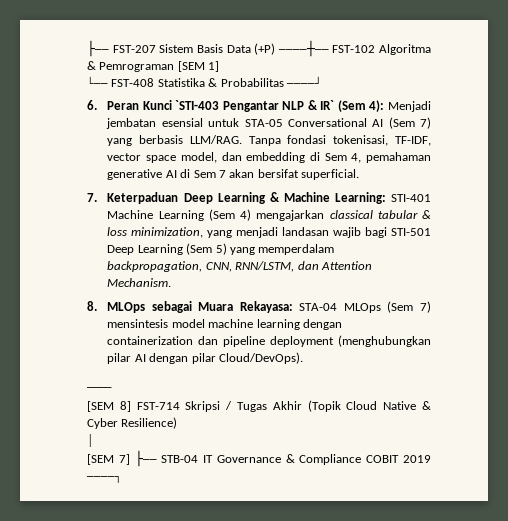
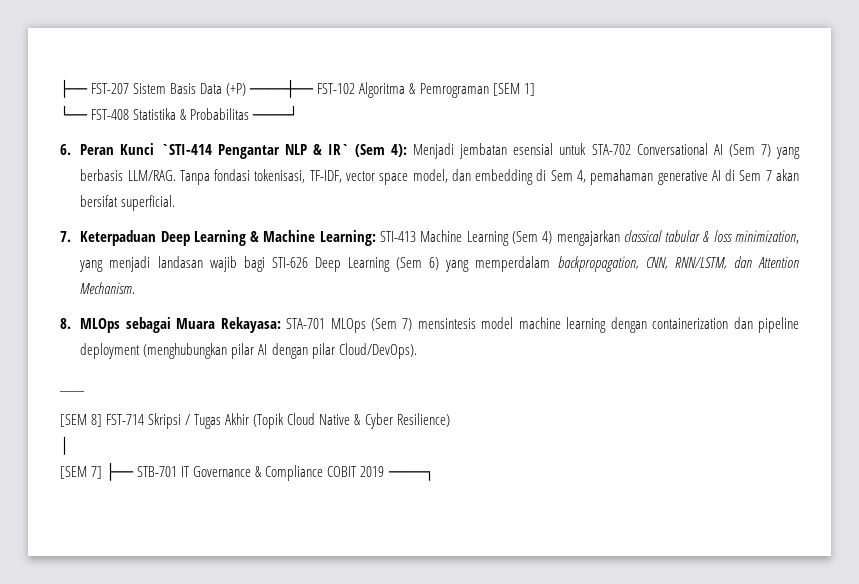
[175,100,220,110] `STI-403 -> [160,144,212,155] `STI-414
[244,119,283,127] STA-05 -> [591,144,631,155] STA-702
[391,194,432,202] STI-401 -> [380,231,417,242] STI-413
[391,228,431,236] STI-501 -> [271,257,308,268] STI-626
[215,243,227,255] 5) -> [429,257,440,270] 6)
[299,303,338,311] STA-04 -> [286,318,326,329] STA-701
[161,455,199,463] STB-04 -> [137,466,178,477] STB-701

